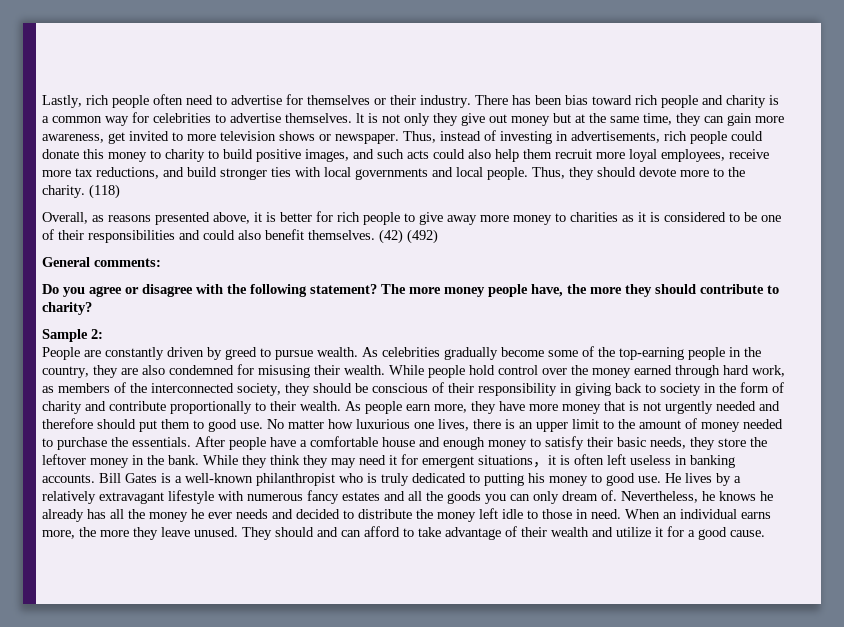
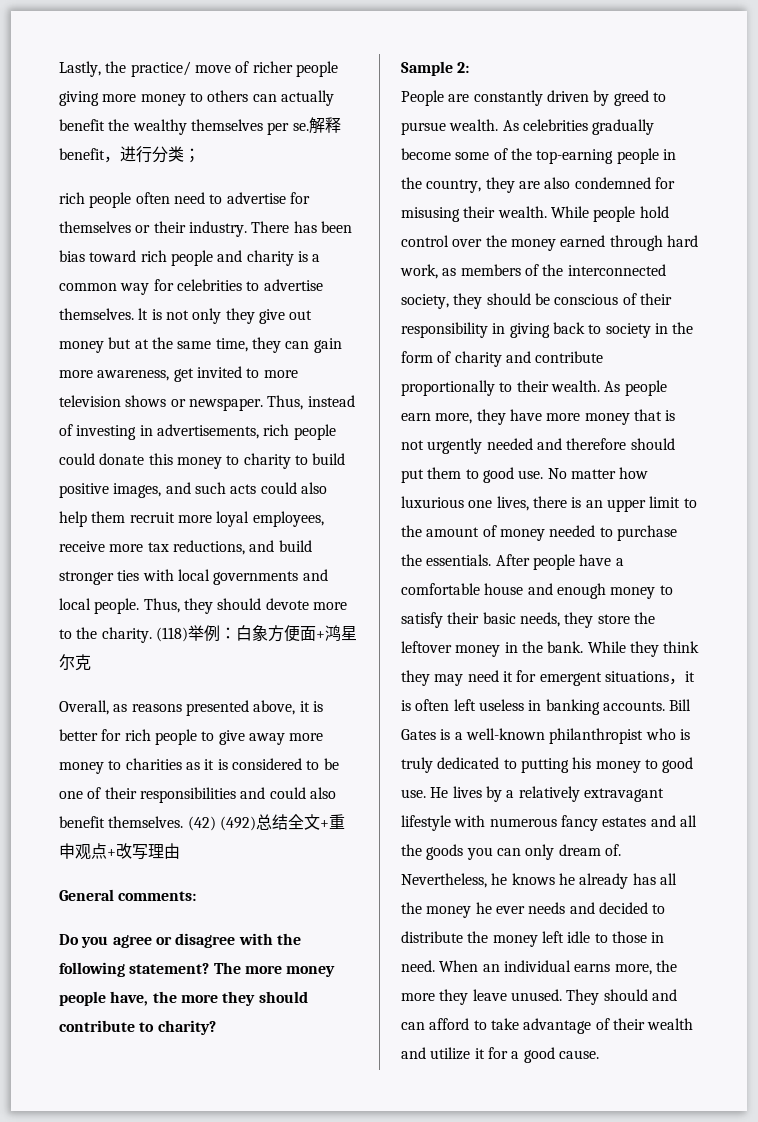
(82, 101) none -> [105,61,338,77] [59,90,334,106] [59,117,341,135] [59,146,200,163] the practice/ move of richer people giving more money to others can actually benefit the wealthy themselves per se.解释benefit，进行分类； //
(120, 191) none -> [187,625,357,642] [59,654,91,671] 举例：白象方便面+鸿星尔克
(438, 236) none -> [255,814,345,830] [59,843,180,860] 总结全文+重申观点+改写理由

